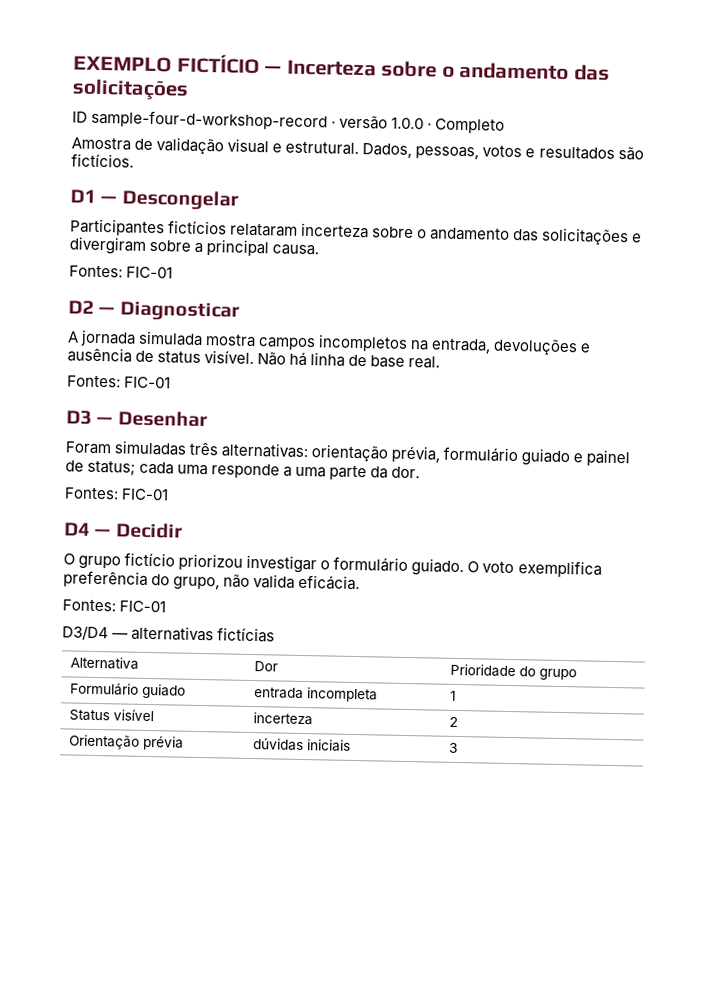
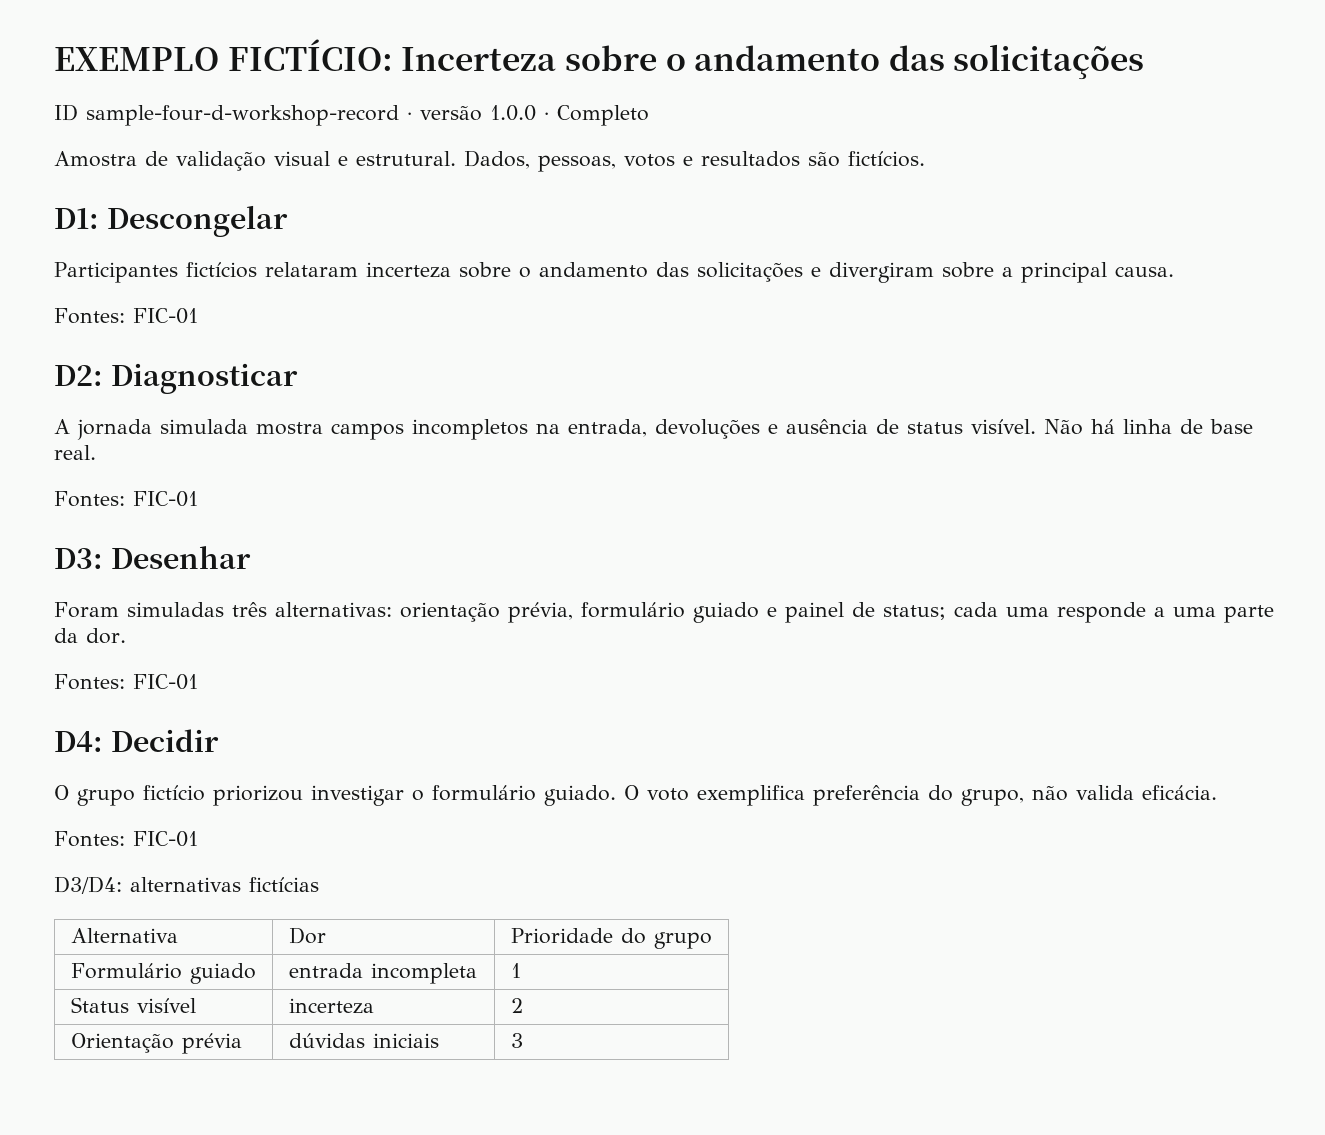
[176,53,283,75] FICTÍCIO — -> [227,39,393,71] FICTÍCIO:
[70,189,118,204] D1 — -> [54,208,99,229] D1:
[68,300,116,315] D2 — -> [54,365,103,386] D2:
[66,410,114,425] D3 — -> [54,548,103,569] D3:
[64,522,112,537] D4 — -> [54,731,103,752] D4:
[62,625,129,641] D3/D4 — -> [54,876,122,894] D3/D4:

